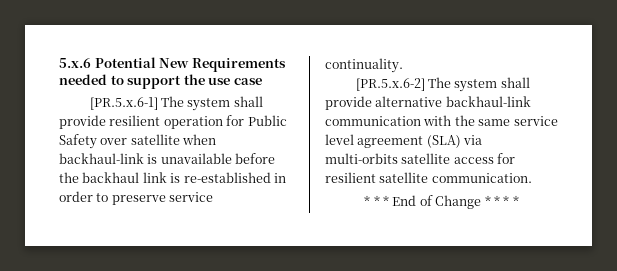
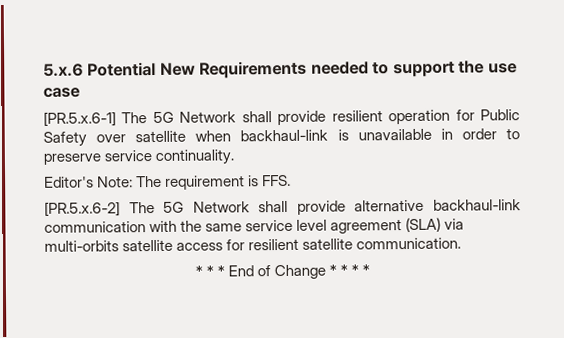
[187,98,231,111] system -> [152,111,237,124] 5G Network
[235,153,276,164] [59,172,271,183] before the backhaul link is re-established -> (432, 134) none
(403, 65) none -> [44,174,292,190] // Editor's Note: The requirement is FFS.
[454,79,498,92] system -> [163,201,250,213] 5G Network

